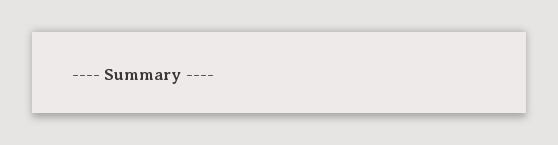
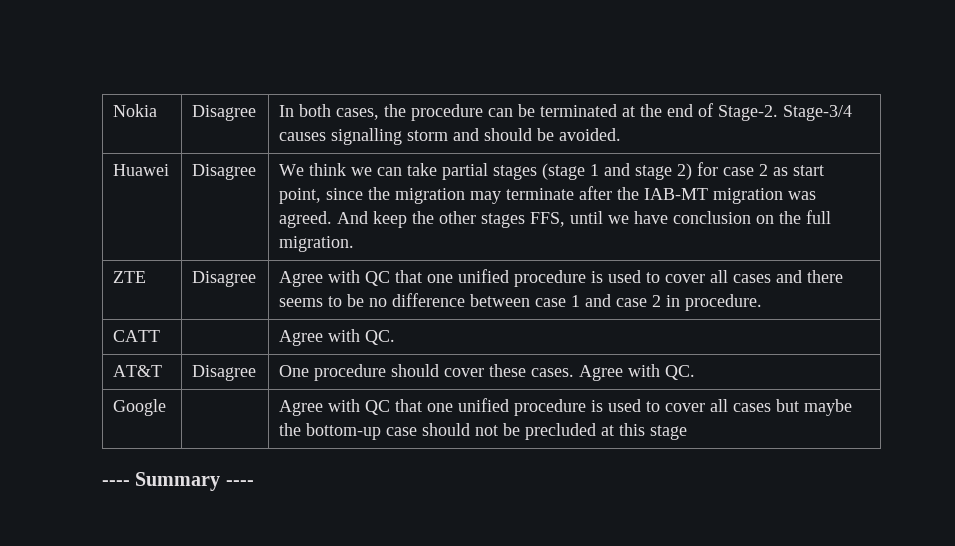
(72, 77) none -> [113,104,158,117] [192,105,257,121] [279,103,853,121] [279,128,622,145] [113,164,170,176] [192,164,257,180] [279,162,825,180] [279,186,817,204] [279,210,832,228] [279,236,355,252] [113,271,147,283] [192,271,257,287] [279,269,844,287] [279,293,763,311] [113,330,161,342] [279,329,396,346] [113,365,163,377] [192,365,257,381] [279,364,696,381] [113,399,167,416] [279,398,853,416] [279,423,688,440] Nokia | Disagree | In both cases, the procedure can be terminated at the end of Stage-2. Stage-3/4 causes signalling storm and should be avoided. // Huawei | Disagree | We think we can take partial stages (stage 1 and stage 2) for case 2 as start point, since the migration may terminate after the IAB-MT migration was agreed. And keep the other stages FFS, until we have conclusion on the full migration. // ZTE | Disagree | Agree with QC that one unified procedure is used to cover all cases and there seems to be no difference between case 1 and case 2 in procedure. // CATT | | Agree with QC. // AT&T | Disagree | One procedure should cover these cases. Agree with QC. // Google | | Agree with QC that one unified procedure is used to cover all cases but maybe the bottom-up case should not be precluded at this stage //

